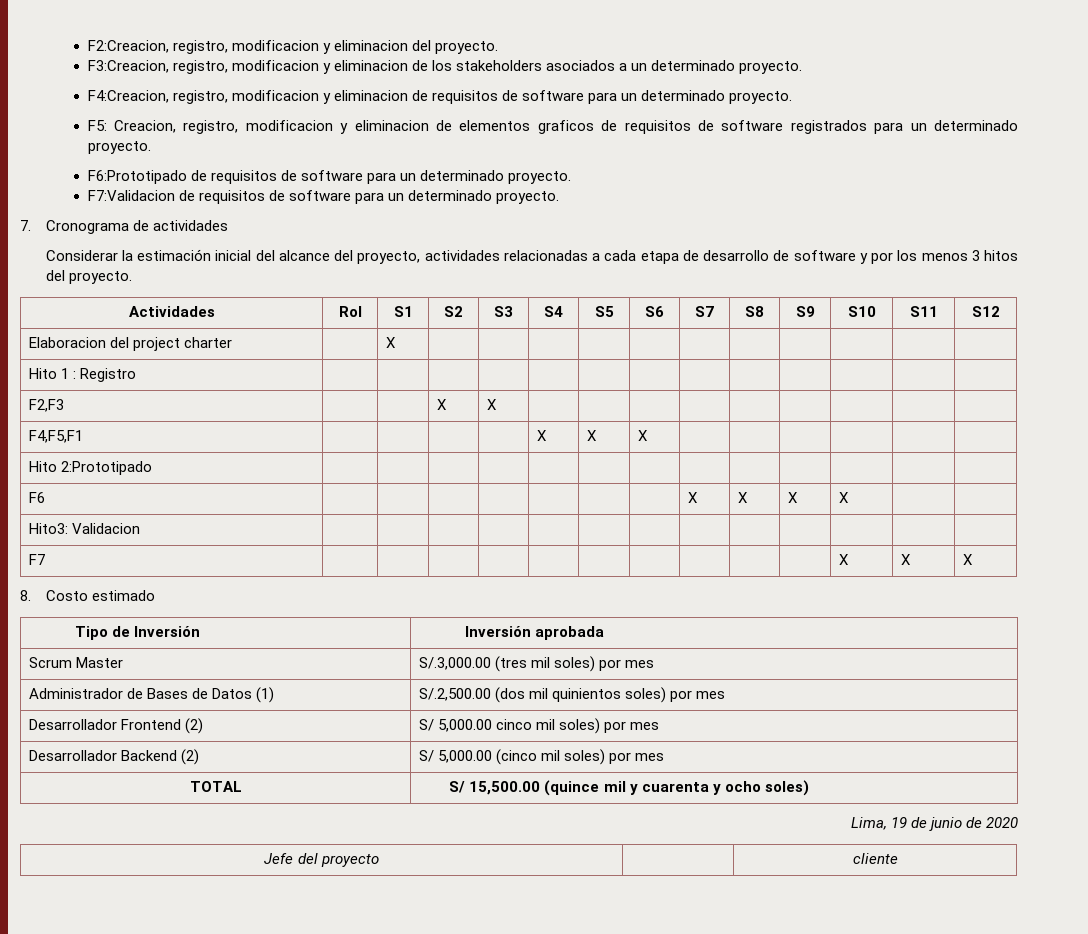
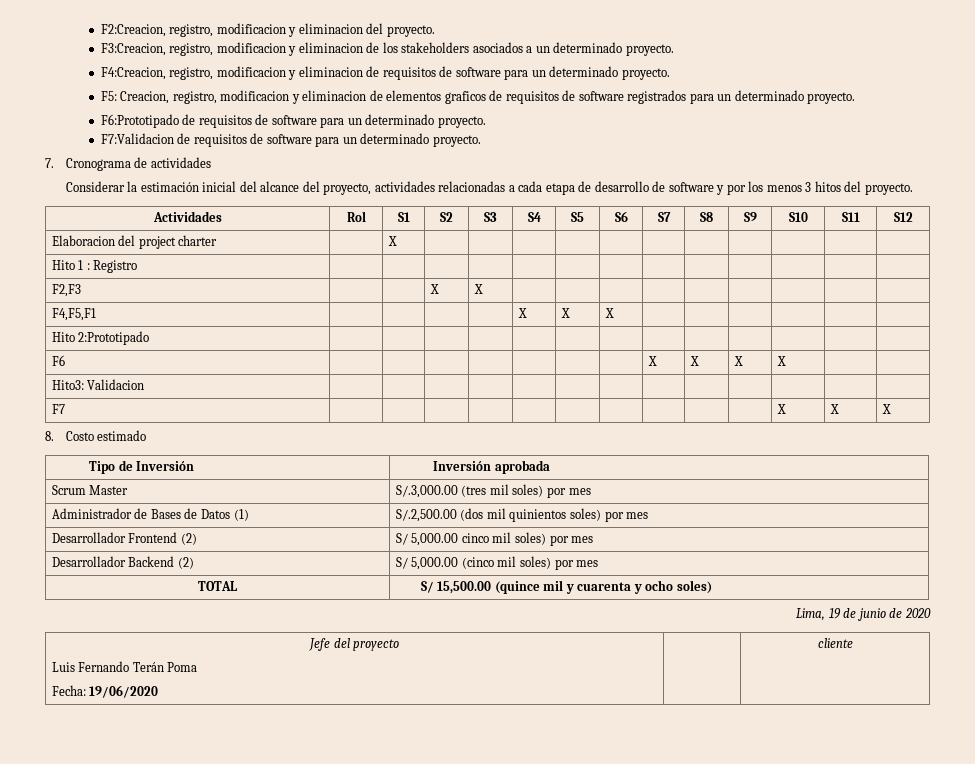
(379, 860) none -> [51,661,198,672] [51,685,159,698] // Luis Fernando Terán Poma // Fecha: 19/06/2020

